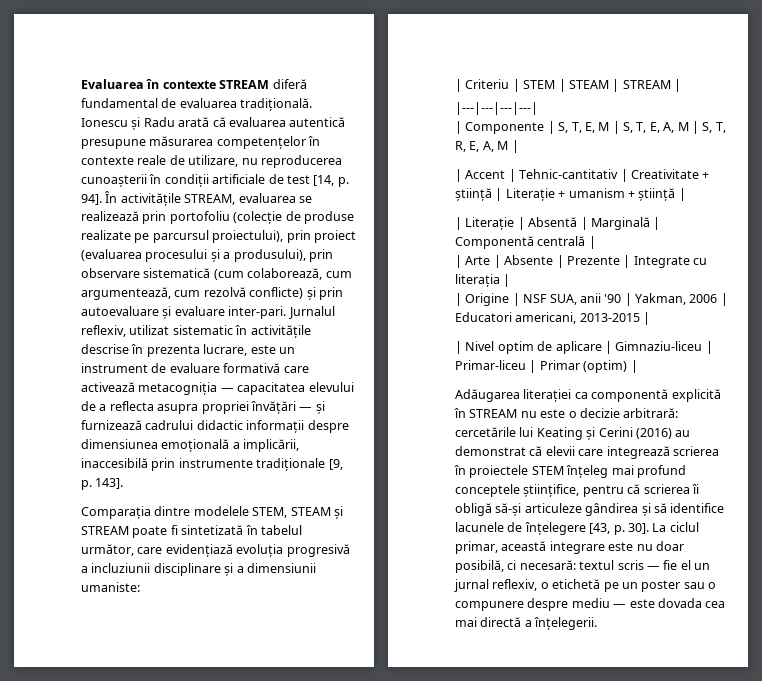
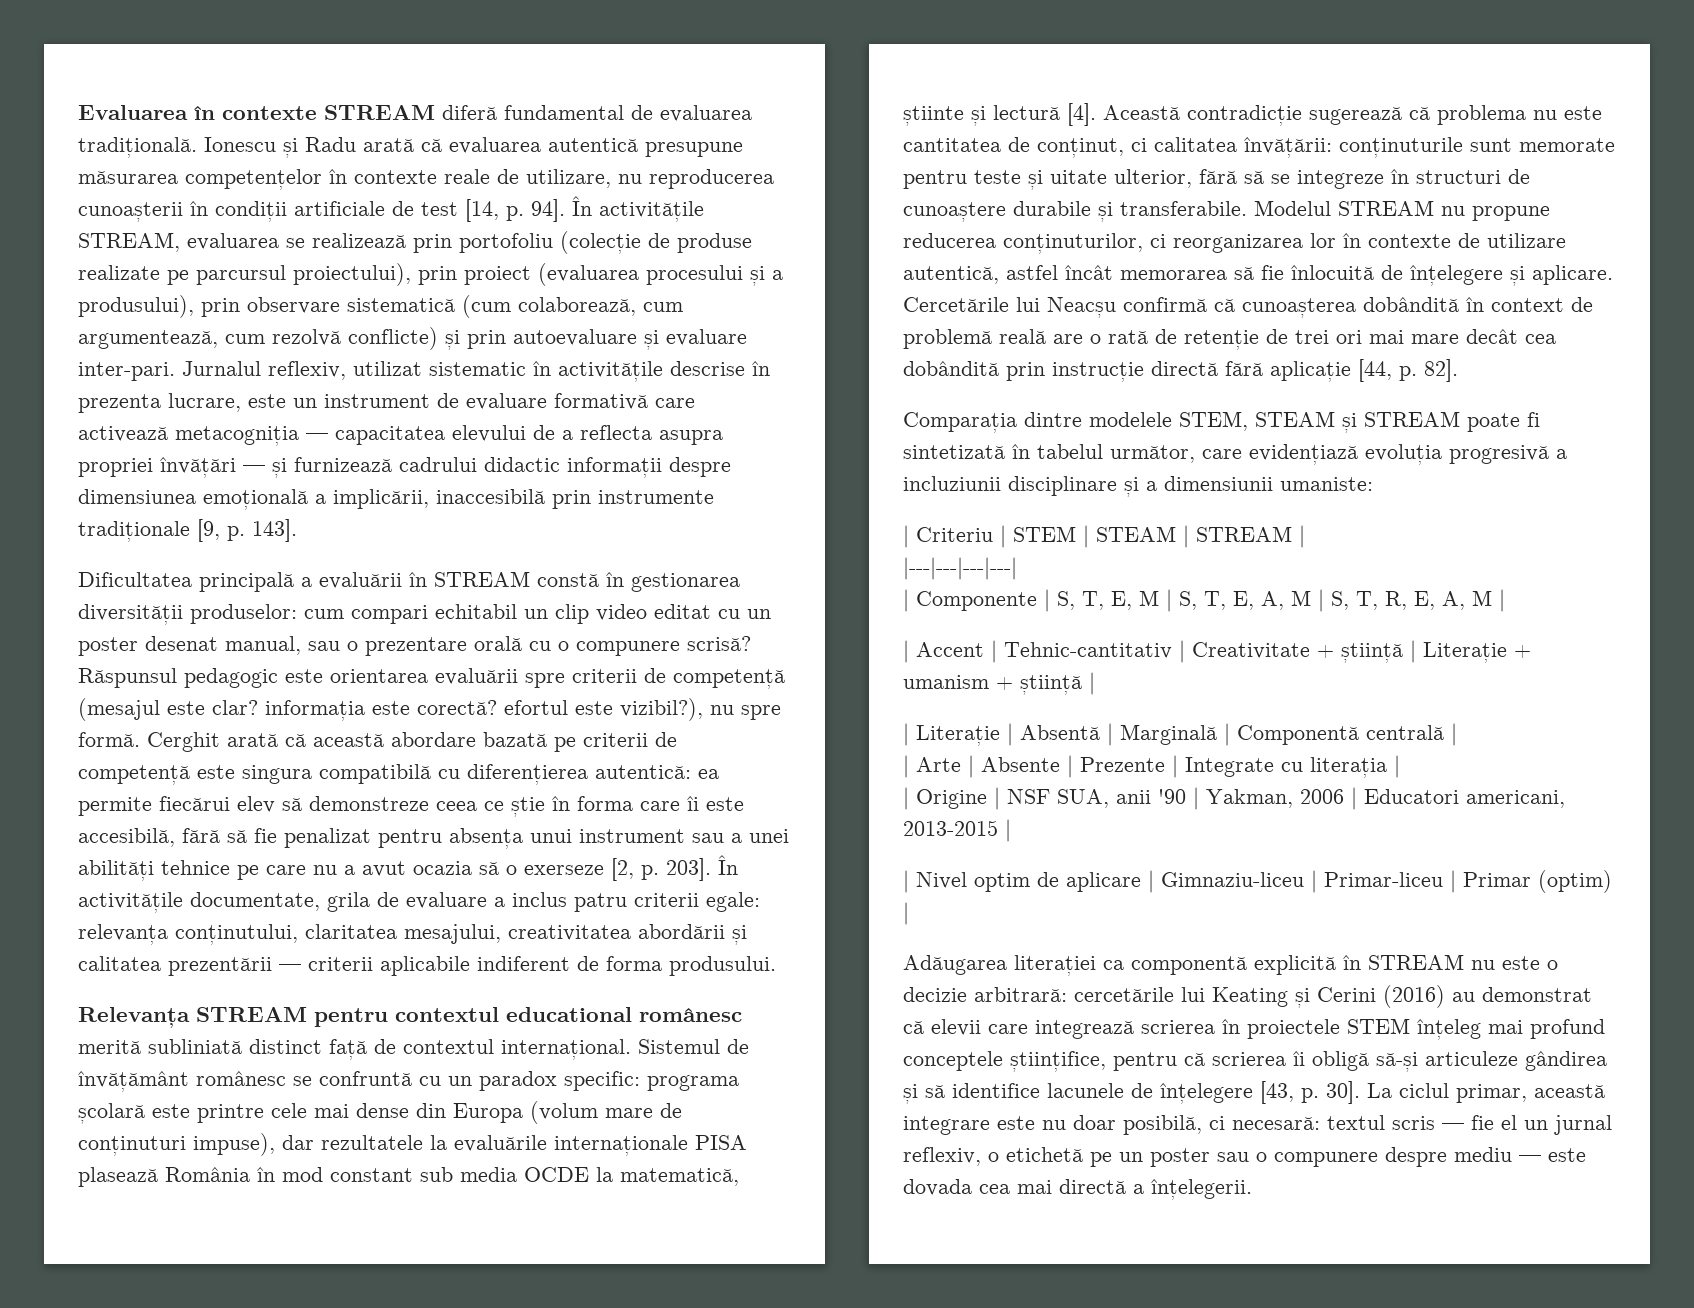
(124, 483) none -> [78,571,740,592] [78,604,771,625] [78,636,751,656] [78,668,785,689] [78,698,781,721] [78,732,677,752] [78,764,719,785] [78,796,744,817] [78,828,789,849] [78,855,738,881] [78,892,760,913] [78,924,747,945] [78,956,776,976] [78,1007,742,1029] [78,1039,749,1060] [78,1071,739,1092] [78,1101,682,1124] [78,1133,747,1156] [78,1167,739,1187] [903,103,1602,126] [903,137,1615,158] [903,169,1530,190] [903,200,1550,222] [903,233,1566,254] [903,265,1613,286] [903,297,1593,318] [903,329,1556,350] [903,359,1458,382] // Dificultatea principală a evaluării în STREAM constă în gestionarea diversității produselor: cum compari echitabil un clip video editat cu un poster desenat manual, sau o prezentare orală cu o compunere scrisă? Răspunsul pedagogic este orientarea evaluării spre criterii de competență (mesajul este clar? informația este corectă? efortul este vizibil?), nu spre formă. Cerghit arată că această abordare bazată pe criterii de competență este singura compatibilă cu diferențierea autentică: ea permite fiecărui elev să demonstreze ceea ce știe în forma care îi este accesibilă, fără să fie penalizat pentru absența unui instrument sau a unei abilități tehnice pe care nu a avut ocazia să o exerseze [2, p. 203]. În activitățile documentate, grila de evaluare a inclus patru criterii egale: relevanța conținutului, claritatea mesajului, creativitatea abordării și calitatea prezentării — criterii aplicabile indiferent de forma produsului. // Relevanța STREAM pentru contextul educational românesc merită subliniată distinct față de contextul internațional. Sistemul de învățământ românesc se confruntă cu un paradox specific: programa școlară este printre cele mai dense din Europa (volum mare de conținuturi impuse), dar rezultatele la evaluările internaționale PISA plasează România în mod constant sub media OCDE la matematică, știinte și lectură [4]. Această contradicție sugerează că problema nu este cantitatea de conținut, ci calitatea învățării: conținuturile sunt memorate pentru teste și uitate ulterior, fără să se integreze în structuri de cunoaștere durabile și transferabile. Modelul STREAM nu propune reducerea conținuturilor, ci reorganizarea lor în contexte de utilizare autentică, astfel încât memorarea să fie înlocuită de înțelegere și aplicare. Cercetările lui Neacșu confirmă că cunoașterea dobândită în context de problemă reală are o rată de retenție de trei ori mai mare decât cea dobândită prin instrucție directă fără aplicație [44, p. 82].

